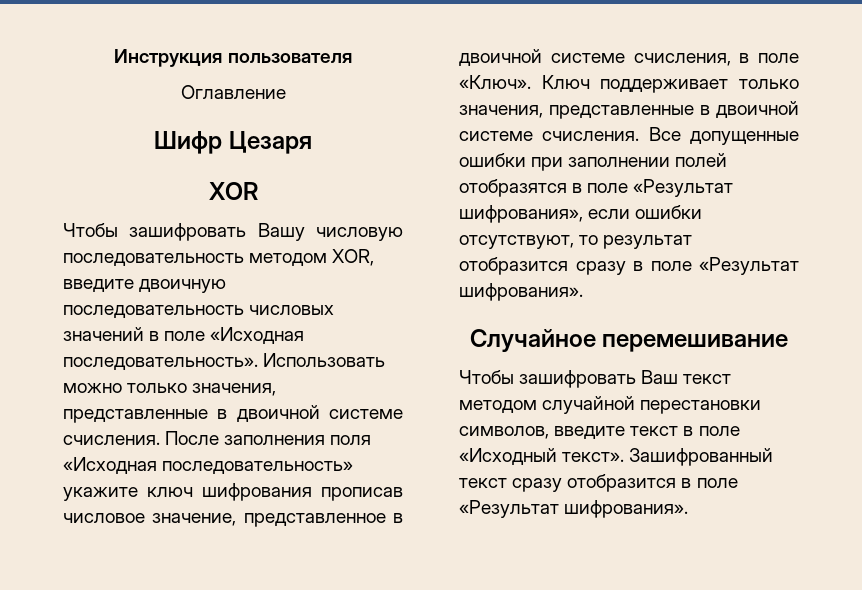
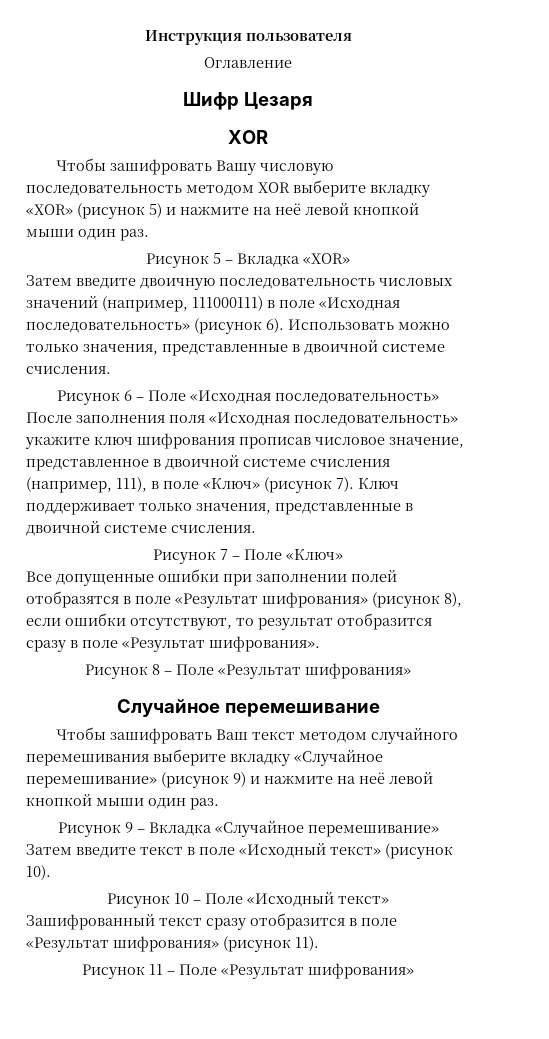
[332,249,375,266] XOR, -> [258,180,430,197] [26,203,419,219] [26,229,149,241] [146,253,350,268] [26,275,72,286] XOR выберите вкладку «XOR» (рисунок 5) и нажмите на неё левой кнопкой мыши один раз. // Рисунок 5 – Вкладка «XOR» // Затем
(144, 334) none -> [102,296,263,312] (например, 111000111)
[63,357,258,370] последовательность». -> [26,318,284,334] последовательность» (рисунок 6).
(160, 440) none -> [57,390,439,405] // Рисунок 6 – Поле «Исходная последовательность» //
[633,53,799,66] [459,75,531,89] счисления, в поле «Ключ». -> [310,459,390,467] [26,477,354,493] счисления (например, 111), в поле «Ключ» (рисунок 7).
(640, 136) none -> [153,549,343,564] // Рисунок 7 – Поле «Ключ» //
[459,205,583,223] шифрования», -> [262,592,462,608] шифрования» (рисунок 8),
(583, 292) none -> [85,663,411,679] // Рисунок 8 – Поле «Результат шифрования»
[542,396,762,414] [459,426,549,439] случайной перестановки символов, -> [371,728,459,744] [26,749,383,766] [26,772,433,788] [26,794,219,810] [57,821,439,837] [26,844,72,855] случайного перемешивания выберите вкладку «Случайное перемешивание» (рисунок 9) и нажмите на неё левой кнопкой мыши один раз. // Рисунок 9 – Вкладка «Случайное перемешивание» // Затем
[562,452,625,462] текст». -> [330,843,453,859] [26,865,51,880] [107,892,389,908] текст» (рисунок 10). // Рисунок 10 – Поле «Исходный текст» //
[564,500,689,518] шифрования». -> [113,936,319,952] [82,963,414,979] шифрования» (рисунок 11). // Рисунок 11 – Поле «Результат шифрования»

